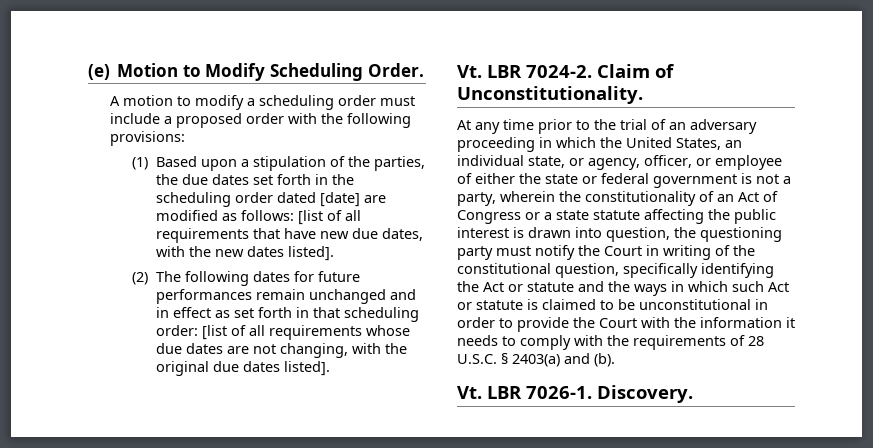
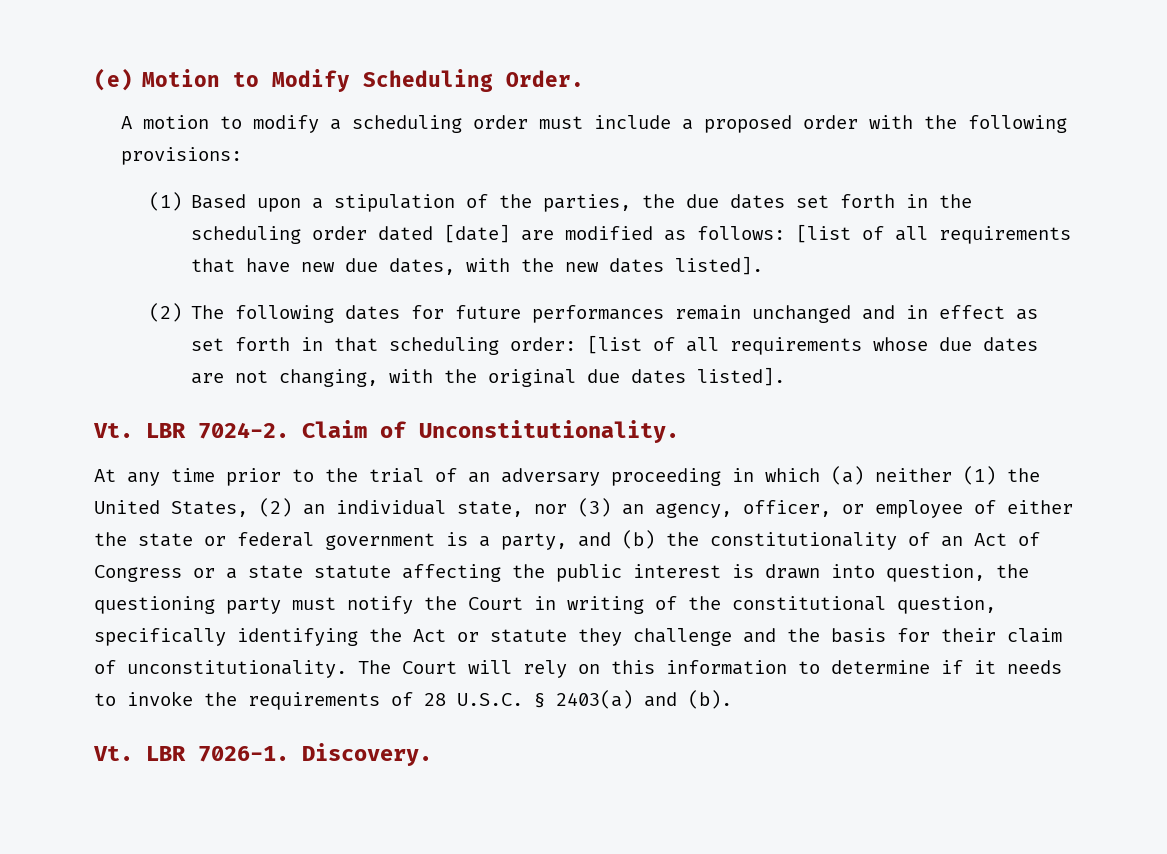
(596, 142) none -> [831,466,996,485] (a) neither (1)
(721, 144) none -> [259,498,292,517] (2)
[569,158,584,166] or -> [534,498,644,517] nor (3) an
[756,174,779,184] not -> (468, 539) none
[500,191,555,202] wherein -> [578,530,655,549] and (b)
[578,281,789,296] [457,299,768,310] [457,317,782,332] and the ways in which such Act or statute is claimed to be unconstitutional in order to provide the Court with the information -> [578,628,1062,646] [94,660,963,678] they challenge and the basis for their claim of unconstitutionality. The Court will rely on this information to determine if
[520,335,603,350] comply with -> [127,691,193,706] invoke

